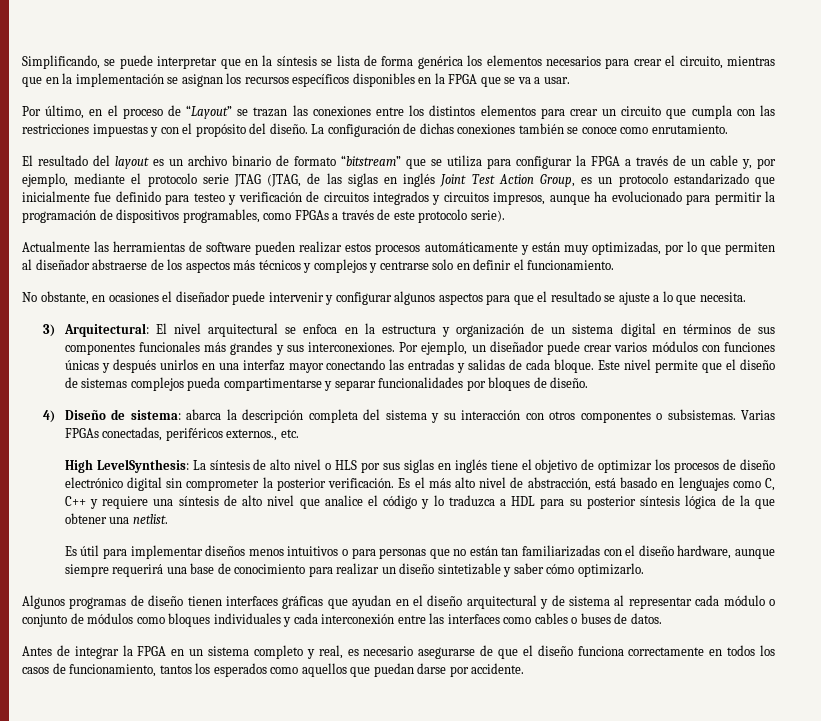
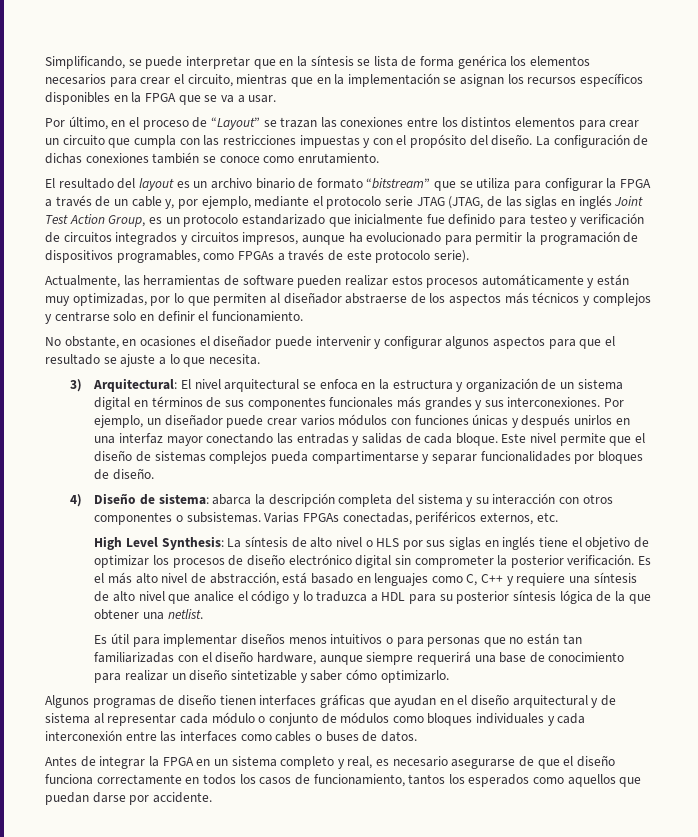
[22,241,90,252] Actualmente -> [45,275,120,288] Actualmente,
[226,429,278,441] externos., -> [479,512,533,525] externos,
[96,459,189,473] LevelSynthesis: -> [126,536,224,550] Level Synthesis:

